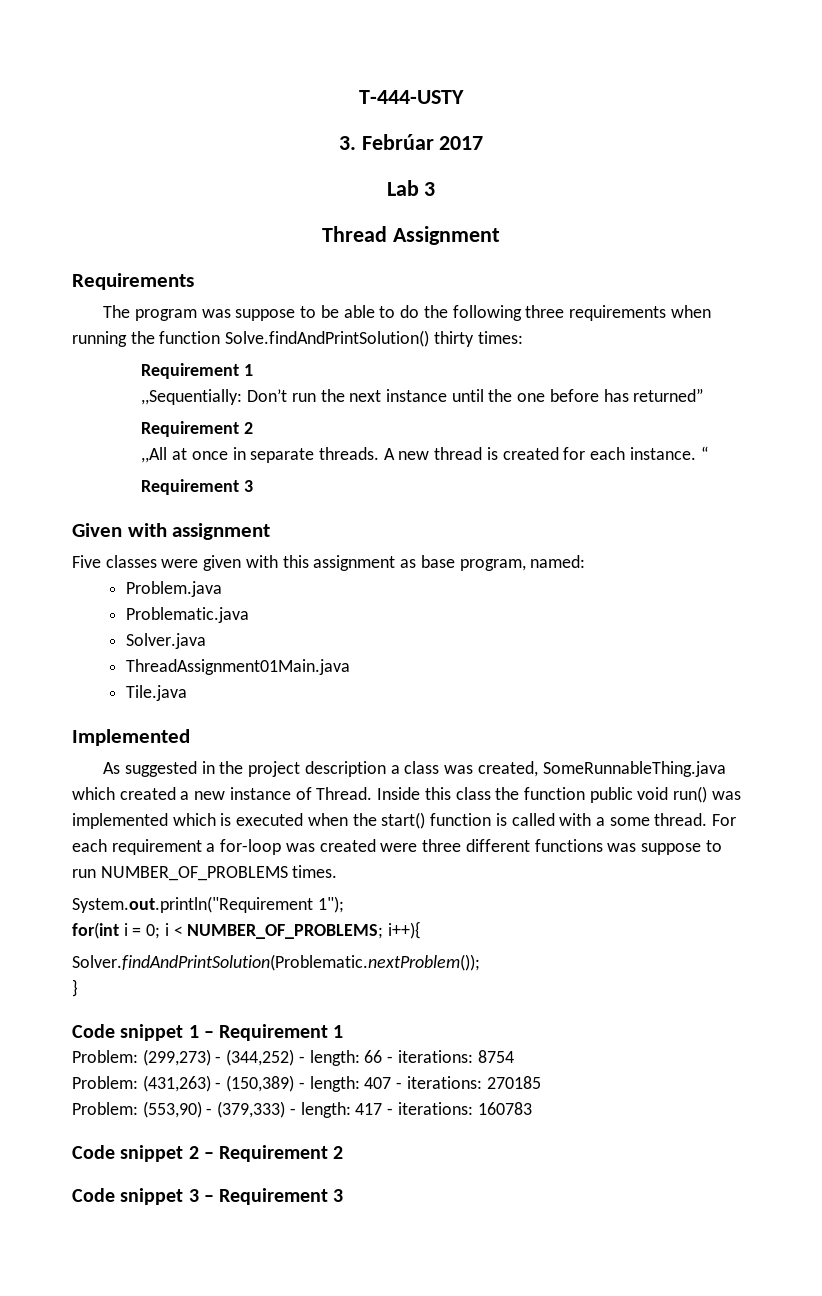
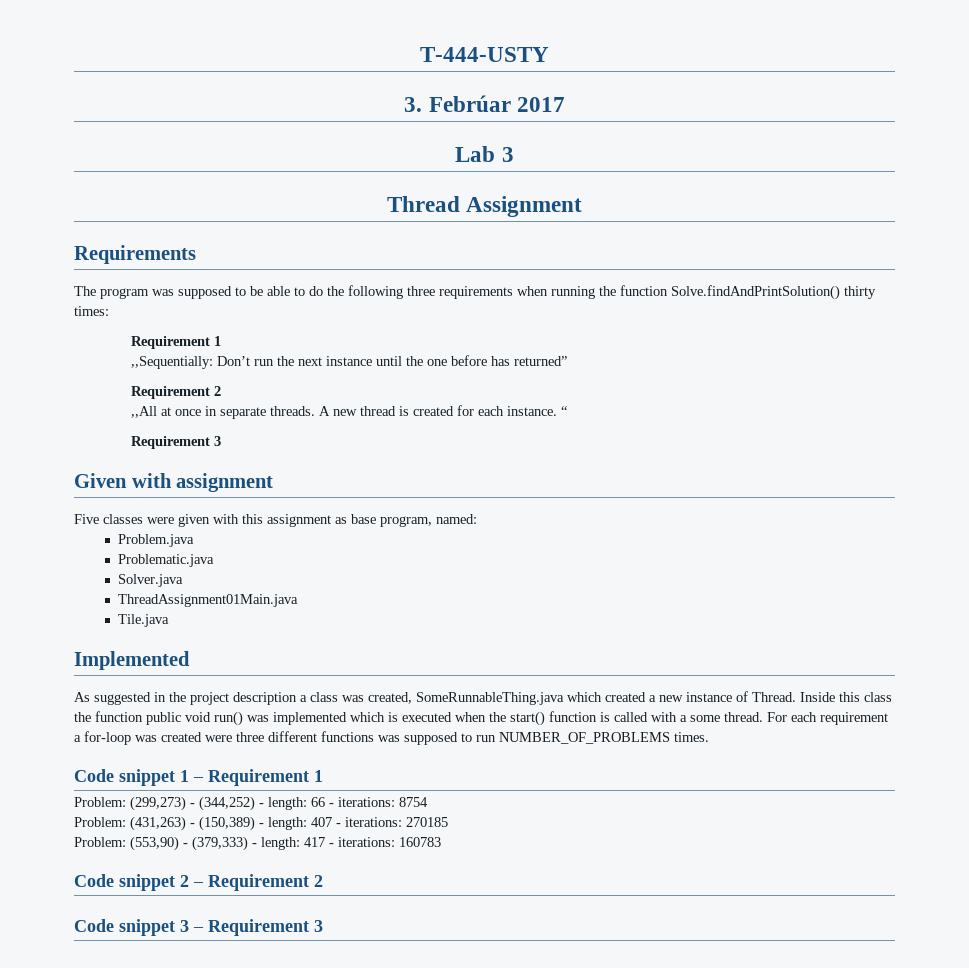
[235,309,296,321] suppose -> [178,286,232,299] supposed
[640,843,701,855] suppose -> [404,732,458,745] supposed
[72,896,344,913] [72,921,422,939] [72,954,480,971] [72,979,78,997] // System.out.println("Requirement 1"); // for(int i = 0; i < NUMBER_OF_PROBLEMS; i++){ // Solver.findAndPrintSolution(Problematic.nextProblem()); // } -> (709, 737) none

